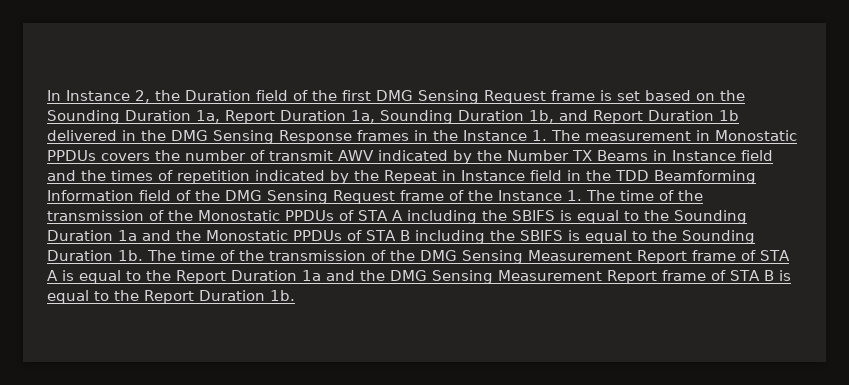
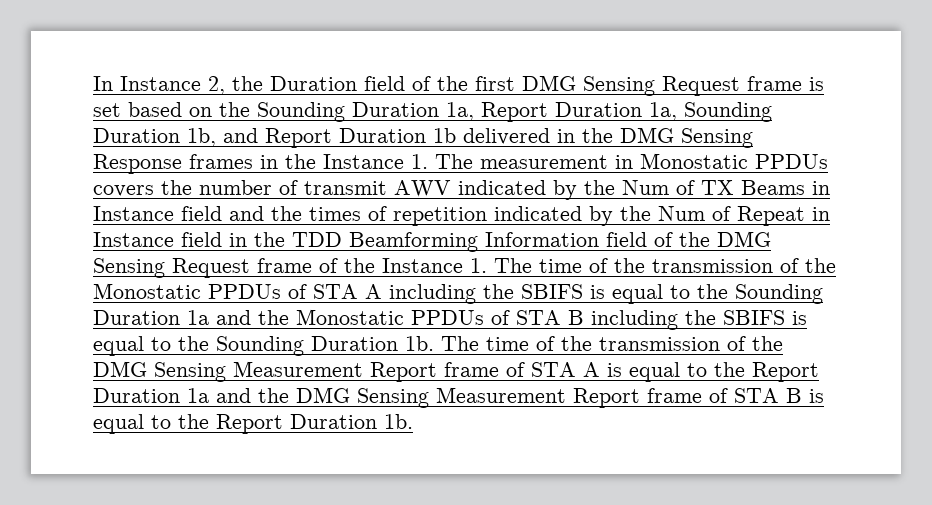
[507,150,569,161] Number -> [622,180,695,195] Num of
(379, 175) none -> [658,206,731,221] Num of

